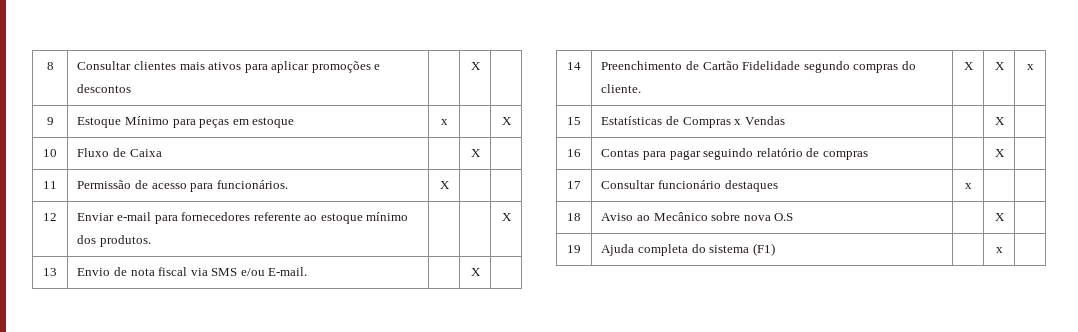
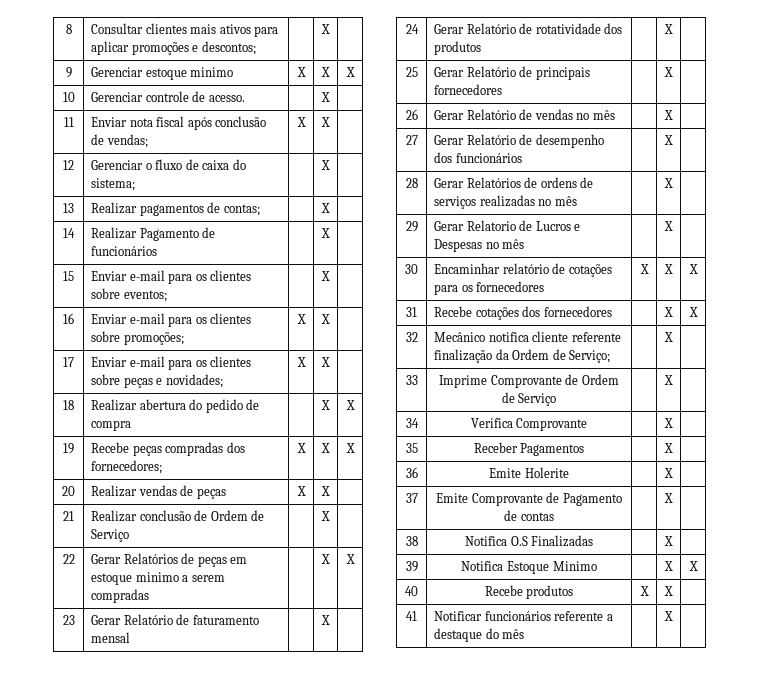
[77,84,132,93] descontos -> [201,41,256,55] descontos;
[77,116,295,128] [440,119,448,125] [501,117,512,125] [43,149,57,157] [77,148,162,157] [470,149,481,157] [43,181,57,189] [77,180,288,192] [439,181,450,189] Estoque Mínimo para peças em estoque | x | | X // 10 | Fluxo de Caixa | | X | // 11 | Permissão de acesso para funcionários. | X | -> [91,67,234,80] [296,67,306,77] [321,67,330,77] [345,67,355,77] [62,92,75,102] [91,91,245,102] [321,92,330,102] [63,117,74,127] [91,116,267,130] [91,134,148,148] [296,117,306,127] [321,117,330,127] Gerenciar estoque minimo | X | X | X // 10 | Gerenciar controle de acesso. | | X | // 11 | Enviar nota fiscal após conclusão de vendas; | X | X
[77,212,409,224] [77,235,151,247] [501,213,512,221] Enviar e-mail para fornecedores referente ao estoque mínimo dos produtos. | | | X -> [91,159,246,170] [91,178,136,191] [321,160,330,170] Gerenciar o fluxo de caixa do sistema; | | X |
[77,267,308,276] [470,268,481,276] [567,62,581,70] [601,61,916,73] [601,84,642,93] [963,62,974,70] [994,62,1005,70] [1026,64,1034,70] Envio de nota fiscal via SMS e/ou E-mail. | | X | // 14 | Preenchimento de Cartão Fidelidade segundo compras do cliente. | X | X | x -> [91,202,260,216] [321,203,330,213] [63,228,75,238] [91,227,216,241] [91,246,158,256] [321,228,330,238] Realizar pagamentos de contas; | | X | // 14 | Realizar Pagamento de funcionários | | X |
[601,116,785,128] [994,117,1005,125] [567,149,581,157] [601,148,868,160] [994,149,1005,157] [567,181,581,189] [601,180,778,192] [964,183,972,189] [567,213,581,221] [601,212,794,221] [994,213,1005,221] [567,245,581,253] [601,243,775,256] [995,247,1003,253] Estatísticas de Compras x Vendas | | X | // 16 | Contas para pagar seguindo relatório de compras | | X | // 17 | Consultar funcionário destaques | x | | // 18 | Aviso ao Mecânico sobre nova O.S | | X | // 19 | Ajuda completa do sistema (F1) | | x -> [91,270,252,284] [91,288,167,302] [321,271,330,281] [63,313,74,324] [91,313,252,327] [91,331,184,345] [296,314,306,324] [321,314,330,324] [63,357,74,367] [91,356,252,370] [91,374,223,388] [296,357,306,367] [321,357,330,367] [63,400,74,410] [91,399,260,413] [91,420,132,431] [321,400,330,410] [345,400,355,410] [63,443,74,454] [91,442,245,456] [91,460,163,474] [296,443,306,453] [321,443,330,453] [345,443,355,453] [62,486,75,496] [91,485,226,499] [296,486,306,496] [321,486,330,496] [63,511,74,521] [91,510,265,522] [91,529,130,542] [321,511,330,521] [62,554,75,564] [91,553,248,567] [91,572,225,585] [91,589,150,603] [321,554,330,564] [345,554,355,564] [62,615,75,625] [91,614,259,625] [91,632,131,643] [321,615,330,625] [405,24,419,34] [434,23,623,34] [434,41,482,55] [664,24,673,34] [405,67,418,77] [434,66,590,80] [434,84,503,95] [664,67,673,77] [405,109,418,120] [434,109,615,120] [664,110,673,120] [405,135,418,145] [434,134,604,148] [434,152,522,163] [664,135,673,145] [405,178,418,188] [434,177,594,188] [434,195,577,209] [664,178,673,188] [405,221,418,232] [434,220,581,231] [434,239,525,252] [664,221,673,231] [405,264,418,274] [434,263,612,277] [434,281,545,295] [639,264,649,274] [664,264,673,274] [688,264,698,274] [406,307,417,317] [434,306,612,320] [664,307,673,317] [688,307,698,317] [405,332,418,342] [434,331,621,342] [434,349,611,363] [664,332,673,342] [405,375,418,385] [439,374,619,388] [501,392,557,406] [664,375,673,385] [405,418,419,428] [470,418,588,431] [664,418,673,428] [405,443,418,453] [473,442,585,456] [664,443,673,453] [405,467,418,478] [489,467,569,478] [664,468,673,478] [405,493,418,503] [436,492,622,506] [504,510,554,521] [664,493,673,503] [405,536,418,546] [464,535,594,547] [664,536,673,546] [405,561,418,572] [461,561,597,574] [664,561,673,571] [688,561,698,571] [405,586,418,596] [484,585,574,599] [639,586,649,596] [664,586,673,596] [406,611,417,621] [434,611,613,621] [434,628,525,642] [664,611,673,621] Enviar e-mail para os clientes sobre eventos; | | X | // 16 | Enviar e-mail para os clientes sobre promoções; | X | X | // 17 | Enviar e-mail para os clientes sobre peças e novidades; | X | X | // 18 | Realizar abertura do pedido de compra | | X | X // 19 | Recebe peças compradas dos fornecedores; | X | X | X // 20 | Realizar vendas de peças | X | X | // 21 | Realizar conclusão de Ordem de Serviço | | X | // 22 | Gerar Relatórios de peças em estoque minimo a serem compradas | | X | X // 23 | Gerar Relatório de faturamento mensal | | X | // 24 | Gerar Relatório de rotatividade dos produtos | | X | // 25 | Gerar Relatório de principais fornecedores | | X | // 26 | Gerar Relatório de vendas no mês | | X | // 27 | Gerar Relatório de desempenho dos funcionários | | X | // 28 | Gerar Relatórios de ordens de serviços realizadas no mês | | X | // 29 | Gerar Relatorio de Lucros e Despesas no mês | | X | // 30 | Encaminhar relatório de cotações para os fornecedores | X | X | X // 31 | Recebe cotações dos fornecedores | | X | X // 32 | Mecânico notifica cliente referente finalização da Ordem de Serviço; | | X | // 33 | Imprime Comprovante de Ordem de Serviço | | X | // 34 | Verifica Comprovante | | X | // 35 | Receber Pagamentos | | X | // 36 | Emite Holerite | | X | // 37 | Emite Comprovante de Pagamento de contas | | X | // 38 | Notifica O.S Finalizadas | | X | // 39 | Notifica Estoque Minimo | | X | X // 40 | Recebe produtos | X | X | // 41 | Notificar funcionários referente a destaque do mês | | X

